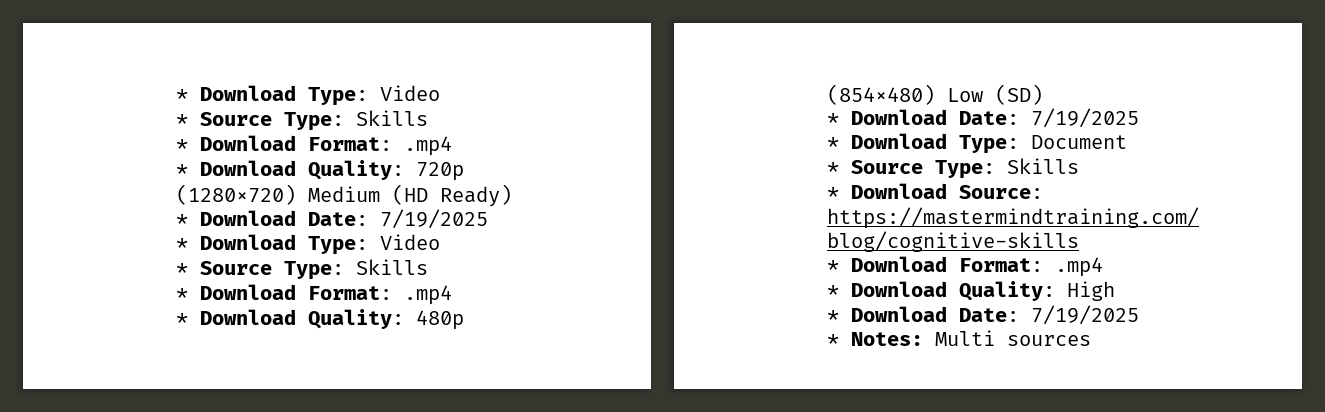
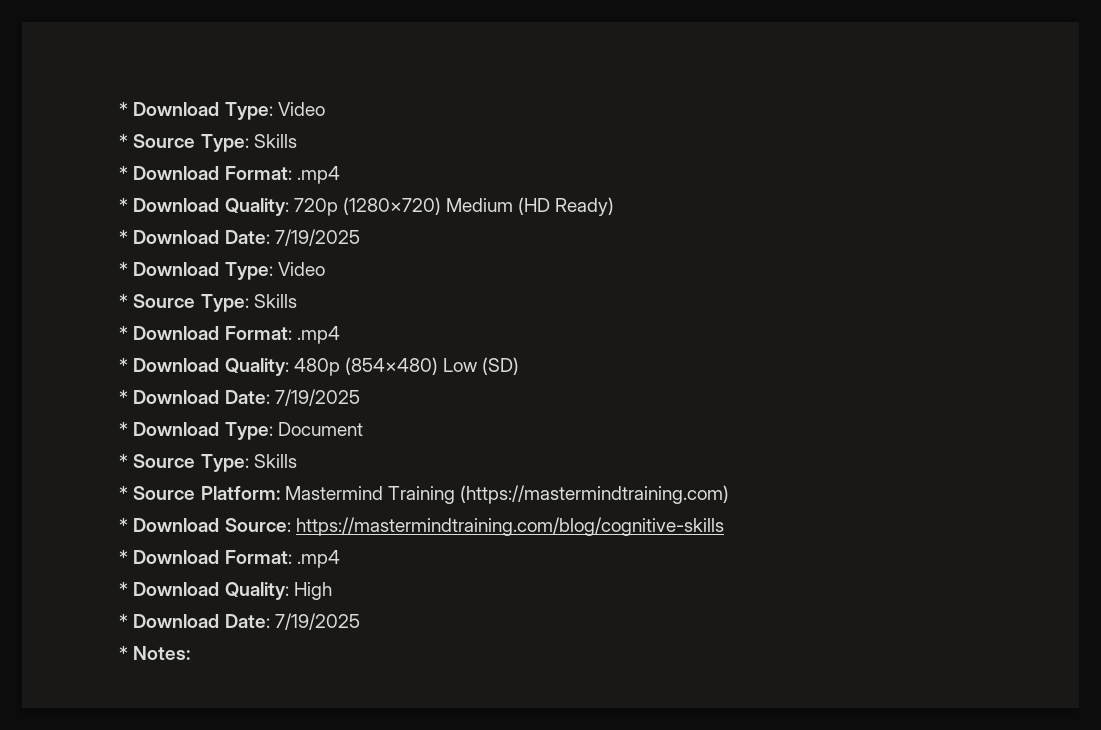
(1080, 166) none -> [119,485,729,504] // * Source Platform: Mastermind Training (https://mastermindtraining.com)
[935,330,1092,346] Multi sources -> (191, 653) none

